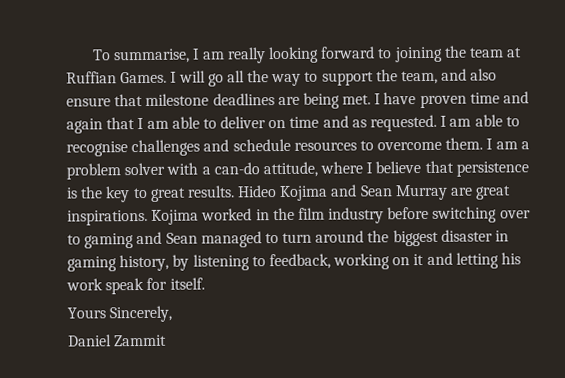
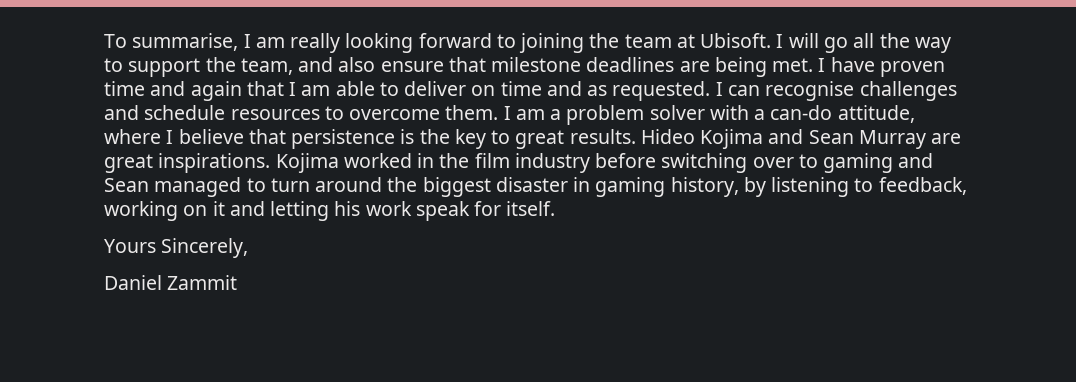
[66,71,168,84] Ruffian Games. -> [700,33,772,48] Ubisoft.
[449,114,520,127] am able to -> [727,85,760,96] can

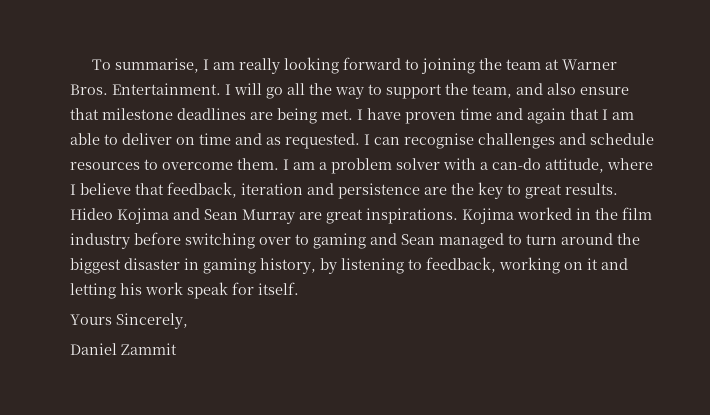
[700,33,772,48] Ubisoft. -> [561,59,617,70] [70,83,221,95] Warner Bros. Entertainment.
[291,129,415,149] persistence is -> [167,182,447,199] feedback, iteration and persistence are

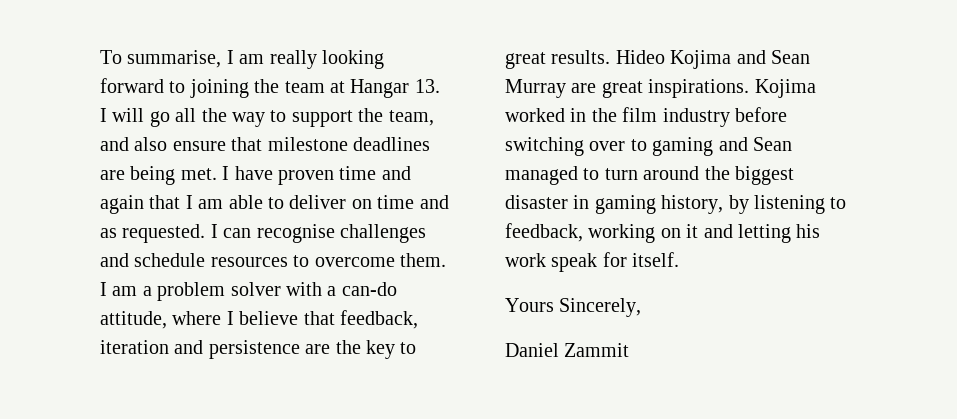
[561,59,617,70] [70,83,221,95] Warner Bros. Entertainment. -> [350,79,440,98] Hangar 13.

